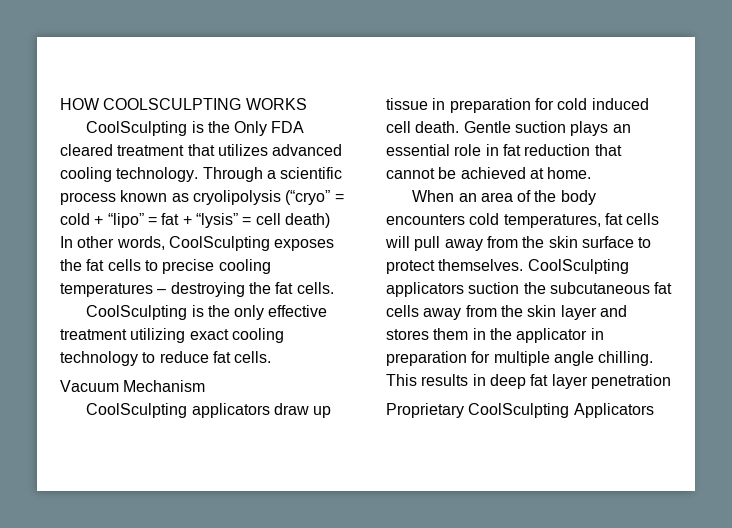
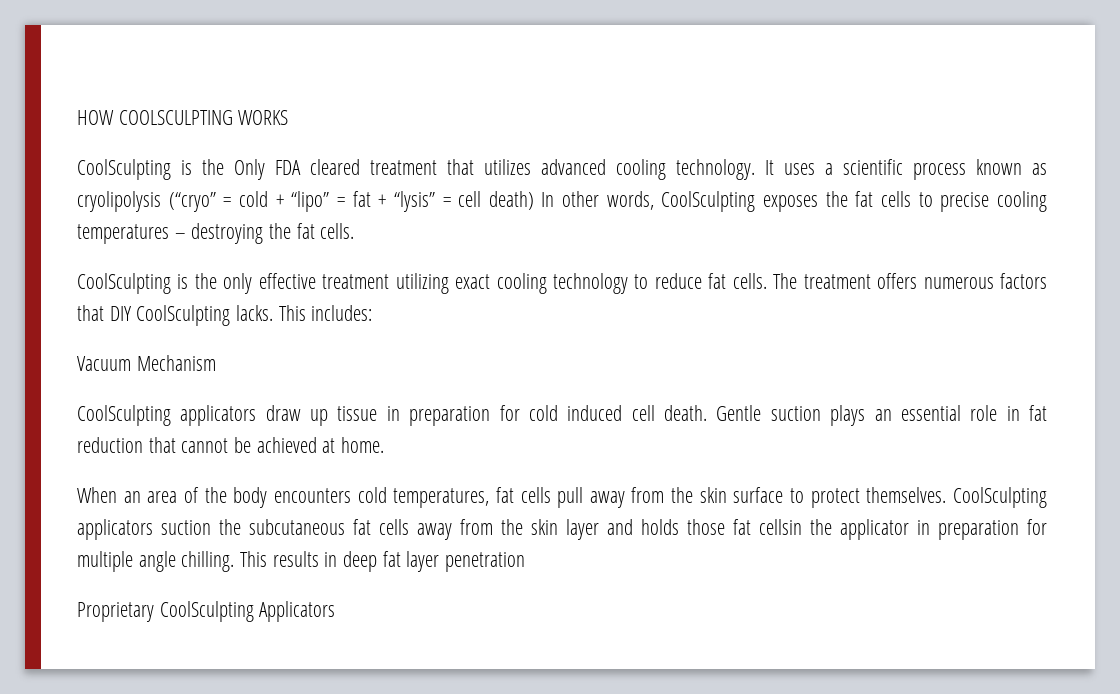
[202,167,263,182] Through -> [764,160,815,175] It uses
(272, 357) none -> [773,273,1047,289] [77,305,373,326] The treatment offers numerous factors that DIY CoolSculpting lacks. This includes:
[385,236,410,248] will -> (551, 495) none
[386,328,486,340] stores them in -> [641,519,802,535] holds those fat cellsin

